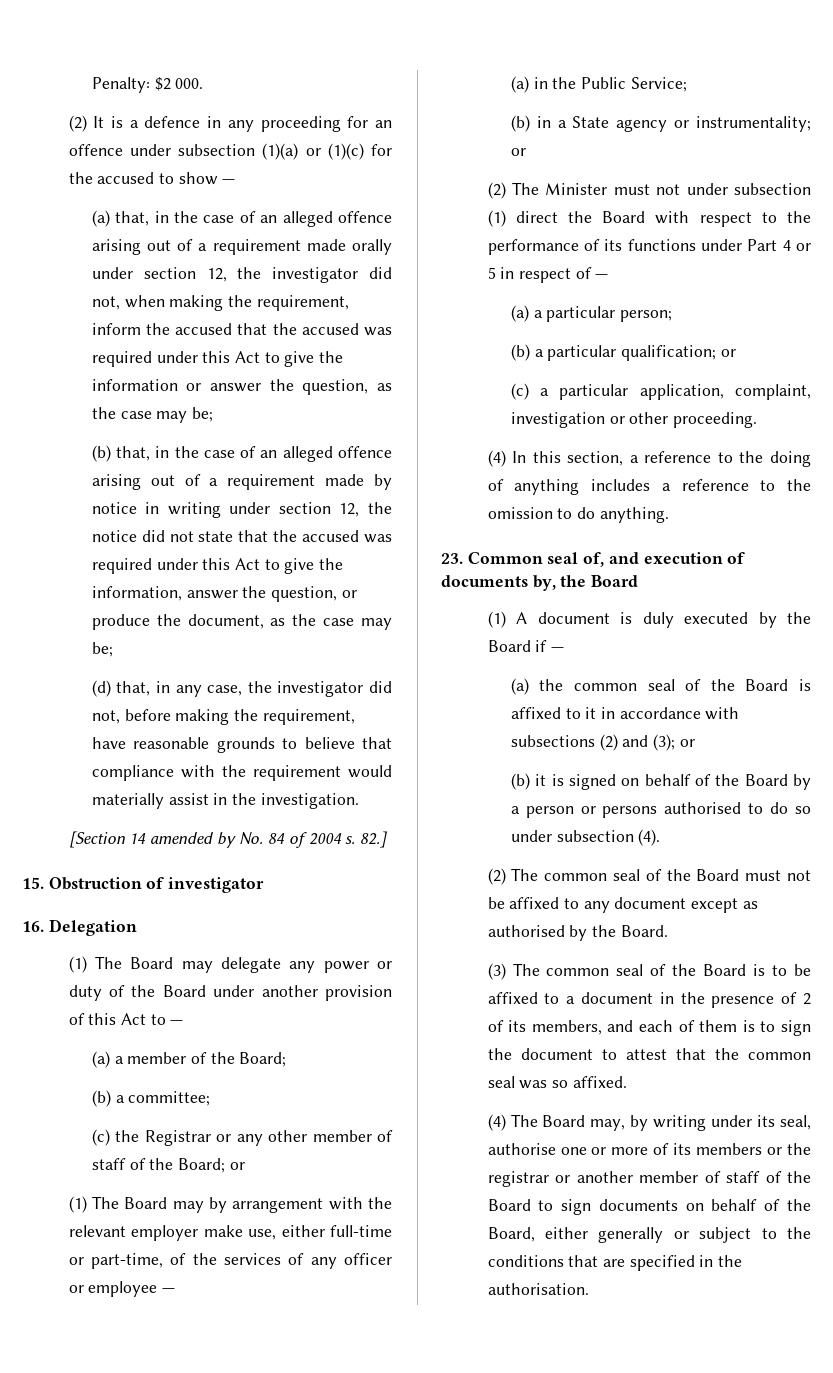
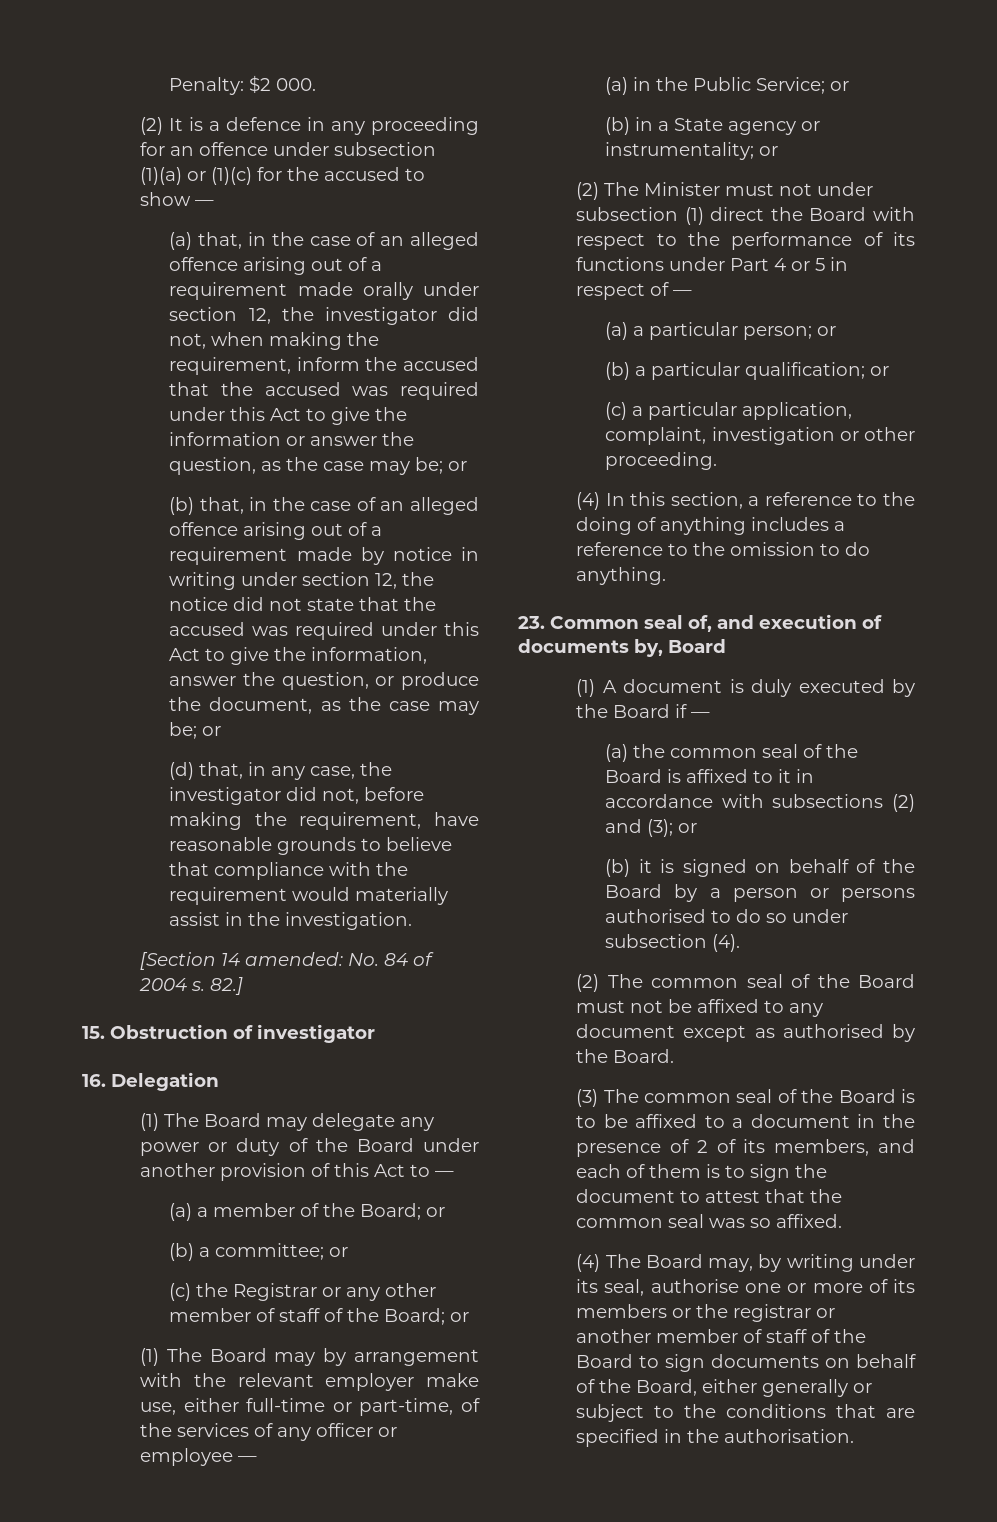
(214, 414) none -> [448,461,468,471] or
(113, 649) none -> [202,726,222,736] or
[150,832,236,848] amended by -> [245,952,344,966] amended:
(287, 1059) none -> [426,1207,446,1217] or
(211, 1098) none -> [329,1247,349,1257] or
(687, 84) none -> [830,81,850,91] or
(673, 316) none -> [817,326,837,336] or
[560,575,587,587] the -> (663, 648) none

